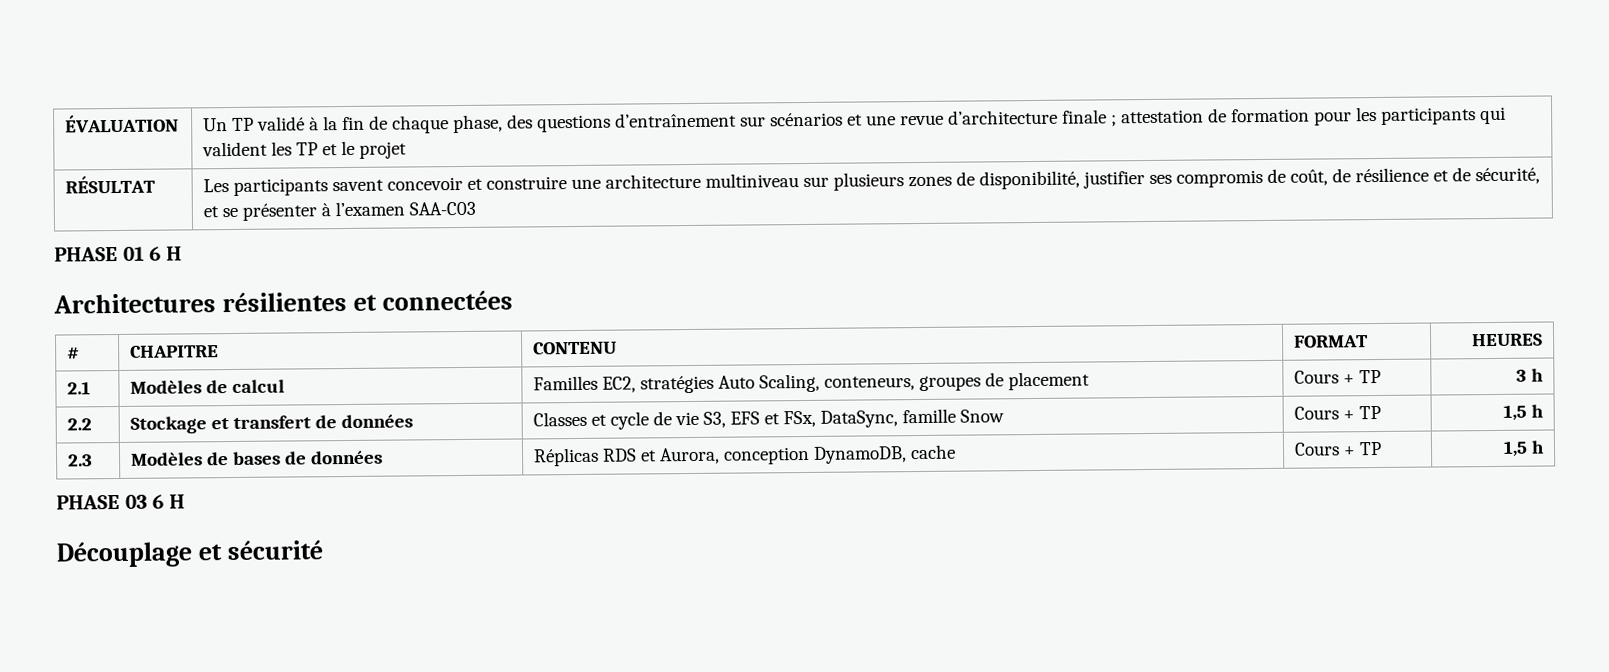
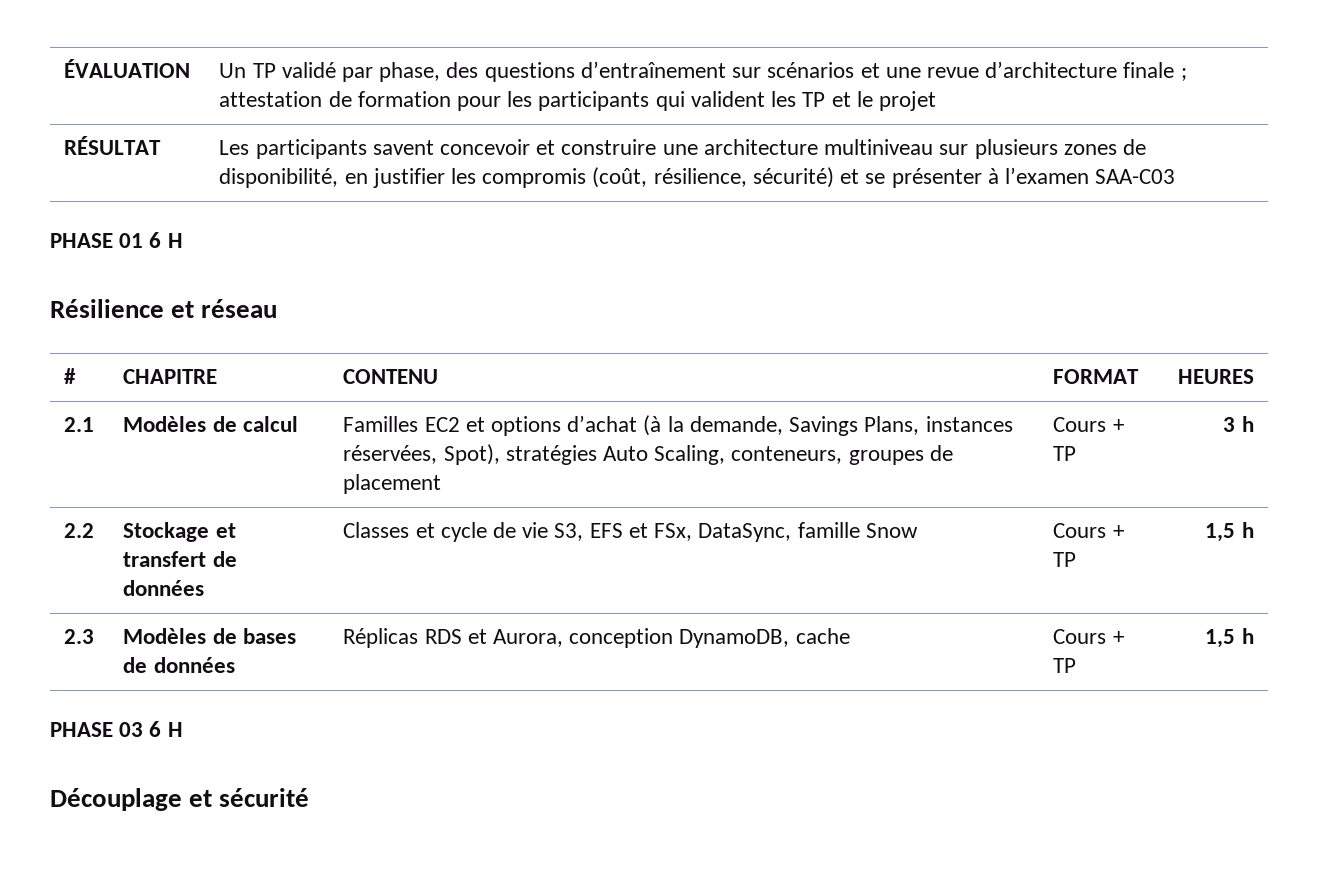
[309,115,450,134] à la fin de chaque -> [342,67,374,82] par
[1083,167,1541,189] justifier ses compromis de coût, de résilience et de sécurité, -> [344,167,834,188] en justifier les compromis (coût, résilience, sécurité)
[53,290,514,314] Architectures résilientes et connectées -> [50,299,278,318] Résilience et réseau
[602,376,637,393] EC2, -> [424,415,1013,436] [343,444,500,465] EC2 et options d’achat (à la demande, Savings Plans, instances réservées, Spot),

